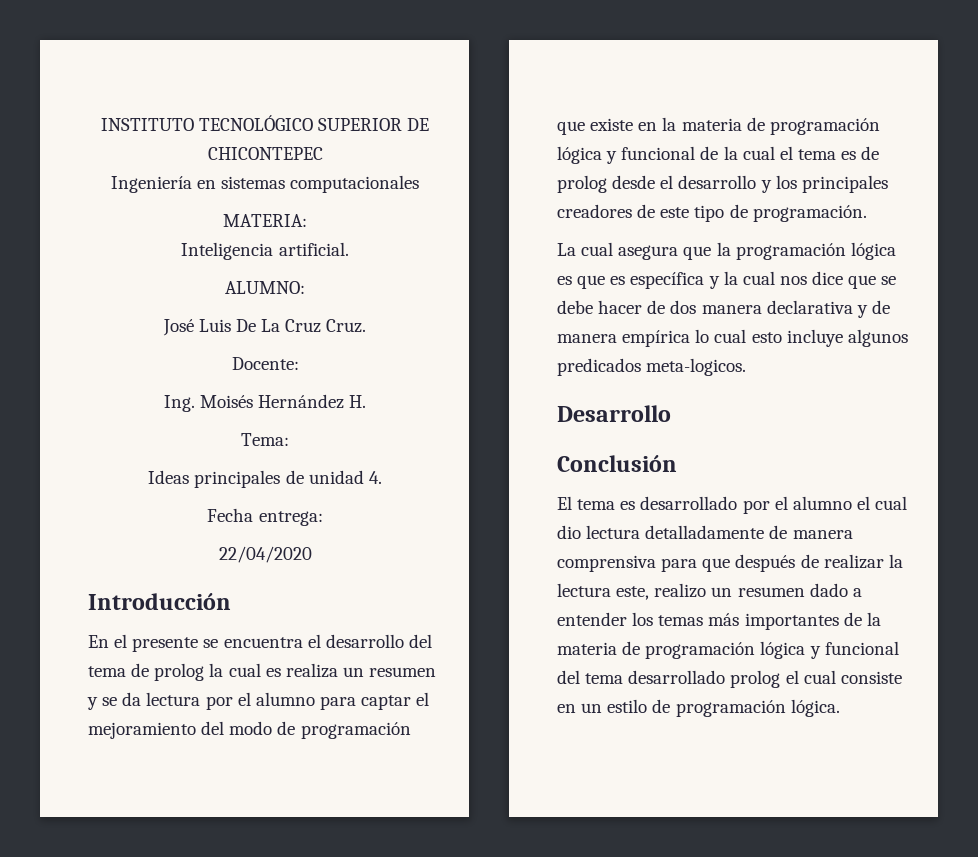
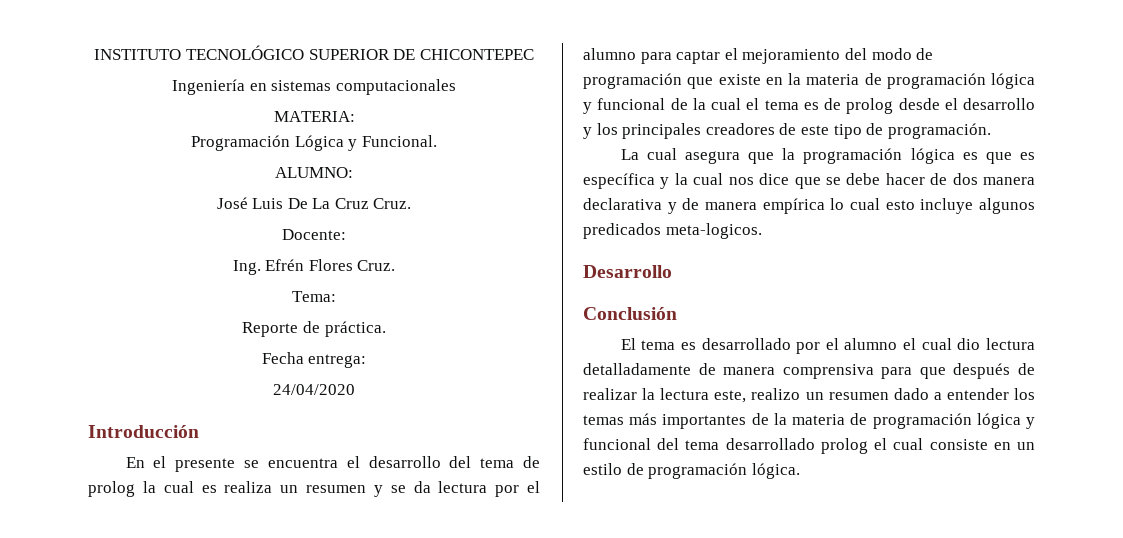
[181,242,349,260] Inteligencia artificial. -> [191,135,437,151] Programación Lógica y Funcional.
[199,394,367,409] [241,433,289,446] [148,470,382,488] Moisés Hernández H. // Tema: // Ideas principales de unidad 4. -> [265,259,396,271] [292,291,336,302] [242,321,386,337] Efrén Flores Cruz. // Tema: // Reporte de práctica.
[218,546,312,563] 22/04/2020 -> [273,384,355,395] 24/04/2020

